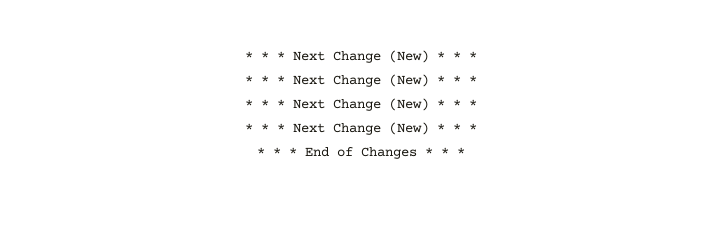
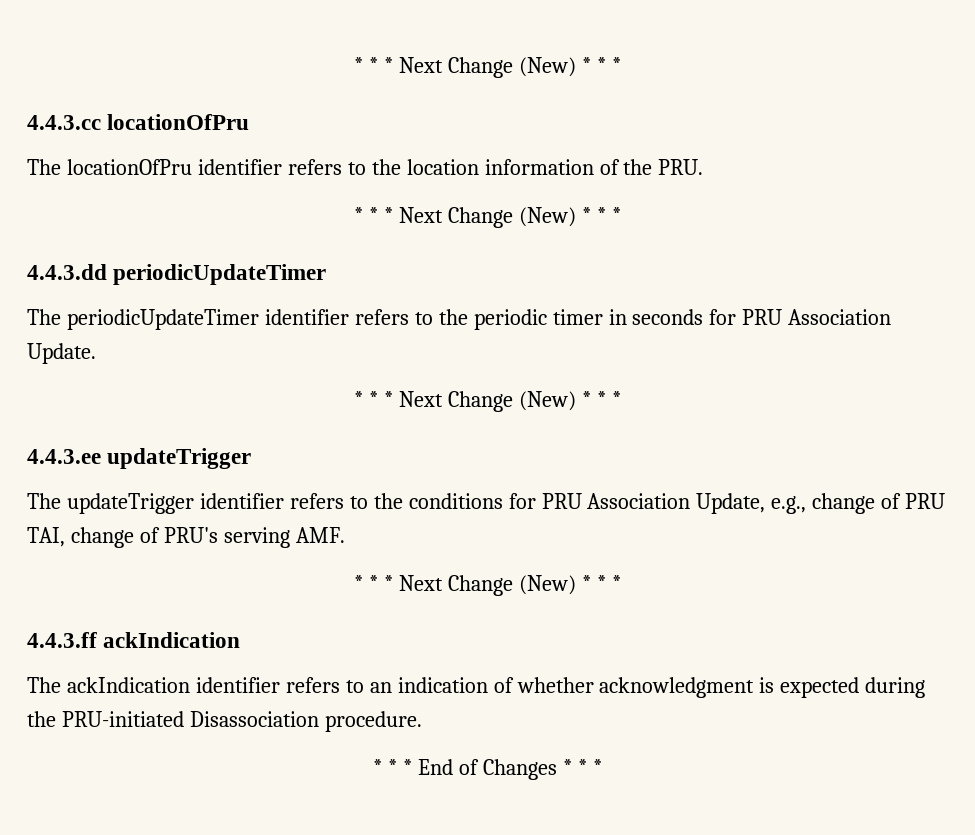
[245,50,477,63] [245,74,477,87] [245,98,477,111] [245,122,477,135] * * * Next Change (New) * * * // * * * Next Change (New) * * * // * * * Next Change (New) * * * // * * * Next Change (New) * * * -> [354,57,621,78] [27,114,250,130] [27,159,704,175] [354,207,621,228] [27,264,327,285] [27,309,892,330] [27,343,96,364] [354,391,621,412] [27,448,252,469] [27,493,946,514] [27,527,345,548] [354,575,621,596] [27,632,241,648] [27,677,926,698] [27,711,422,732] * * * Next Change (New) * * * // 4.4.3.cc locationOfPru // The locationOfPru identifier refers to the location information of the PRU. // * * * Next Change (New) * * * // 4.4.3.dd periodicUpdateTimer // The periodicUpdateTimer identifier refers to the periodic timer in seconds for PRU Association Update. // * * * Next Change (New) * * * // 4.4.3.ee updateTrigger // The updateTrigger identifier refers to the conditions for PRU Association Update, e.g., change of PRU TAI, change of PRU's serving AMF. // * * * Next Change (New) * * * // 4.4.3.ff ackIndication // The ackIndication identifier refers to an indication of whether acknowledgment is expected during the PRU-initiated Disassociation procedure.

